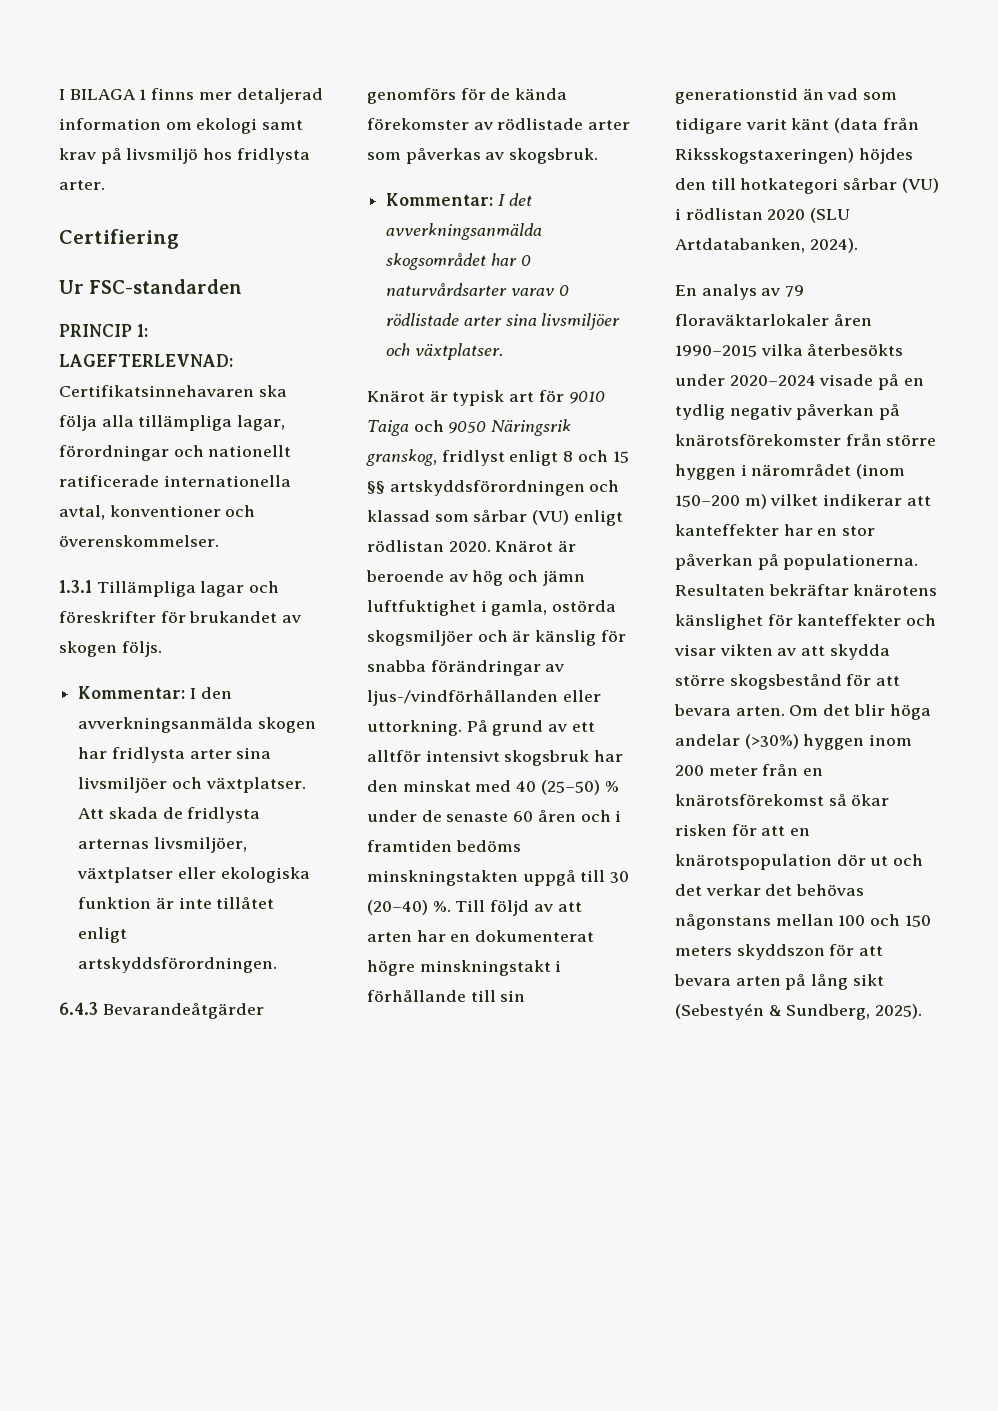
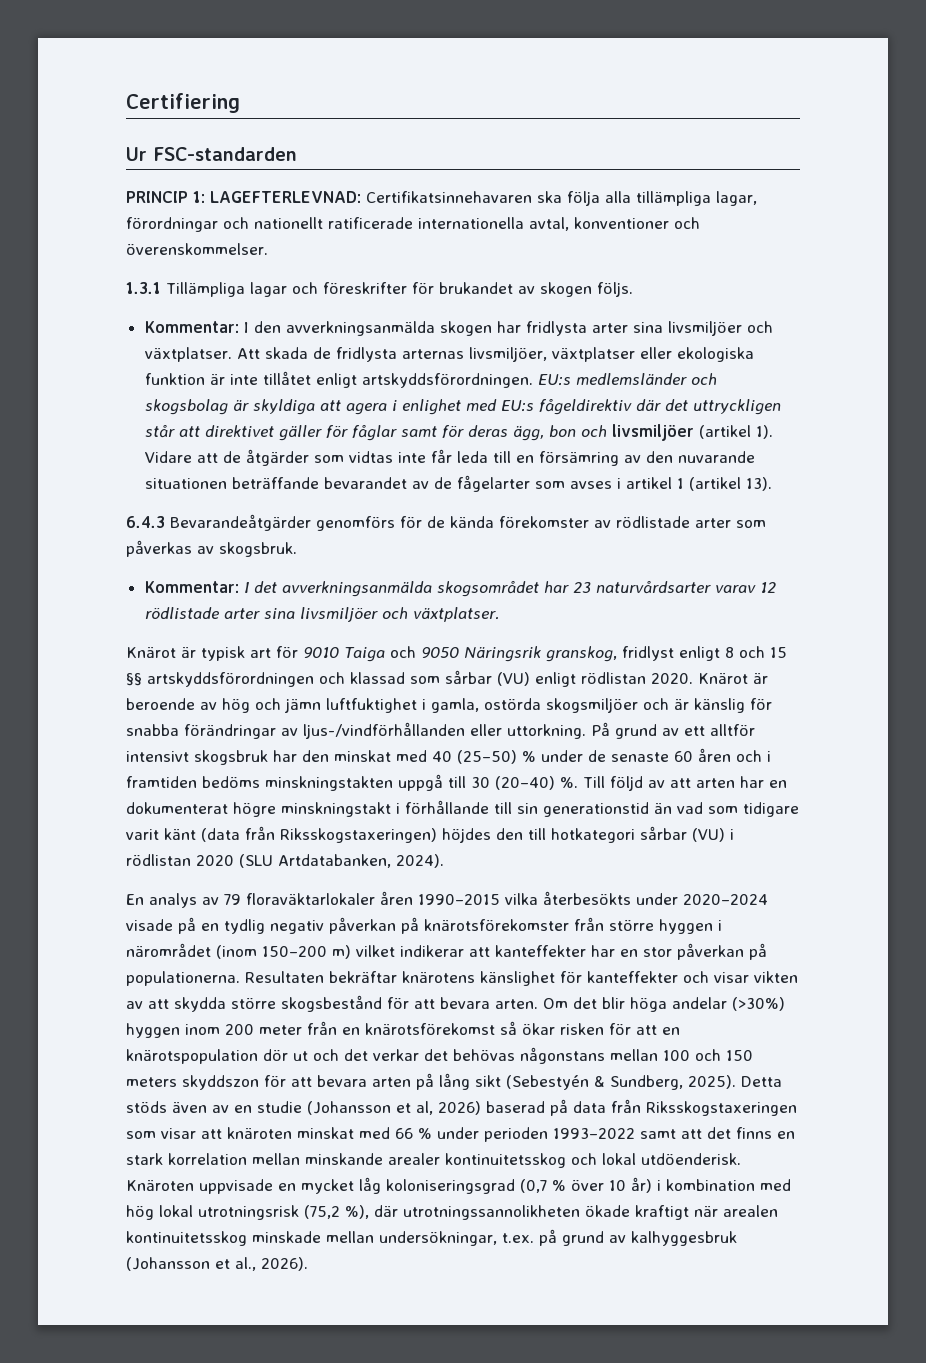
[59,88,323,104] [59,118,304,134] [59,148,310,164] [59,180,105,190] I BILAGA 1 finns mer detaljerad information om ekologi samt krav på livsmiljö hos fridlysta arter. // -> (126, 103) none
(278, 965) none -> [537,373,717,386] [144,399,781,415] [144,424,773,441] [144,449,755,466] [144,475,772,492] EU:s medlemsländer och skogsbolag är skyldiga att agera i enlighet med EU:s fågeldirektiv där det uttryckligen står att direktivet gäller för fåglar samt för deras ägg, bon och livsmiljöer (artikel 1). Vidare att de åtgärder som vidtas inte får leda till en försämring av den nuvarande situationen beträffande bevarandet av de fågelarter som avses i artikel 1 (artikel 13).
[520,255,531,266] 0 -> [572,582,591,593] 23
[558,285,569,296] 0 -> [759,582,776,593] 12
(923, 1011) none -> [741,1076,782,1087] [126,1099,797,1116] [126,1127,795,1142] [126,1153,741,1168] [126,1177,791,1194] [126,1205,778,1220] [126,1229,737,1246] [126,1257,308,1271] Detta stöds även av en studie (Johansson et al, 2026) baserad på data från Riksskogstaxeringen som visar att knäroten minskat med 66 % under perioden 1993–2022 samt att det finns en stark korrelation mellan minskande arealer kontinuitetsskog och lokal utdöenderisk. Knäroten uppvisade en mycket låg koloniseringsgrad (0,7 % över 10 år) i kombination med hög lokal utrotningsrisk (75,2 %), där utrotningssannolikheten ökade kraftigt när arealen kontinuitetsskog minskade mellan undersökningar, t.ex. på grund av kalhyggesbruk (Johansson et al., 2026).

